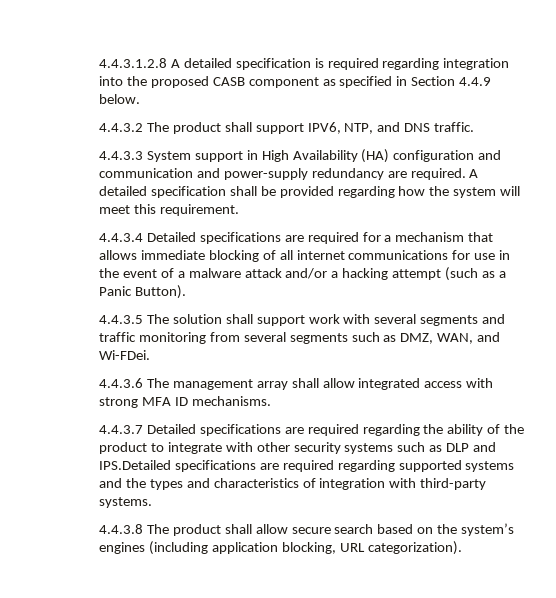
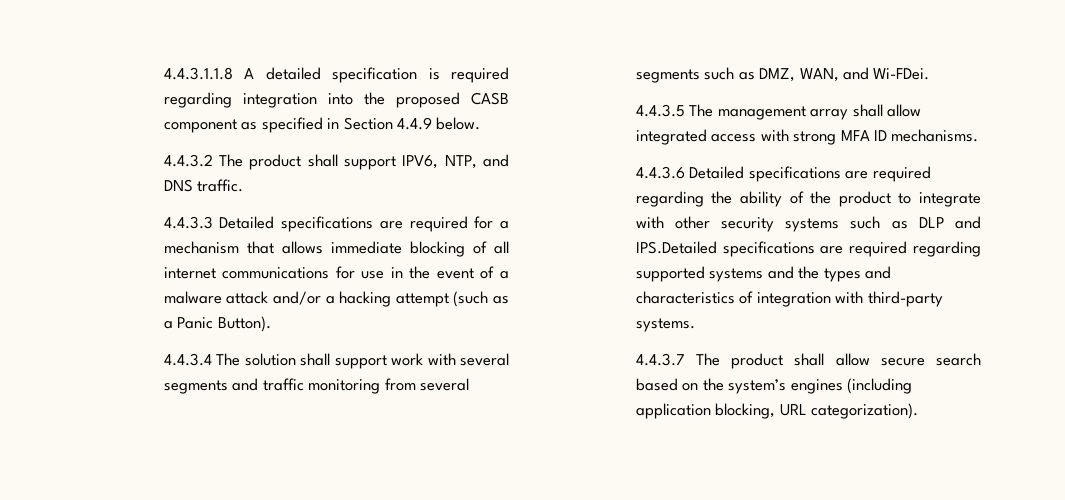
[98,58,167,68] 4.4.3.1.2.8 -> [163,67,233,80] 4.4.3.1.1.8
[146,149,502,163] [98,168,479,180] [98,186,521,198] [98,204,239,216] [98,233,143,242] System support in High Availability (HA) configuration and communication and power-supply redundancy are required. A detailed specification shall be provided regarding how the system will meet this requirement. // 4.4.3.4 -> (213, 222) none
[98,315,143,324] 4.4.3.5 -> [163,353,212,366] 4.4.3.4
[98,378,143,388] 4.4.3.6 -> [635,104,685,117] 4.4.3.5
[98,425,143,434] 4.4.3.7 -> [635,166,685,179] 4.4.3.6
[98,524,143,534] 4.4.3.8 -> [635,353,685,366] 4.4.3.7

